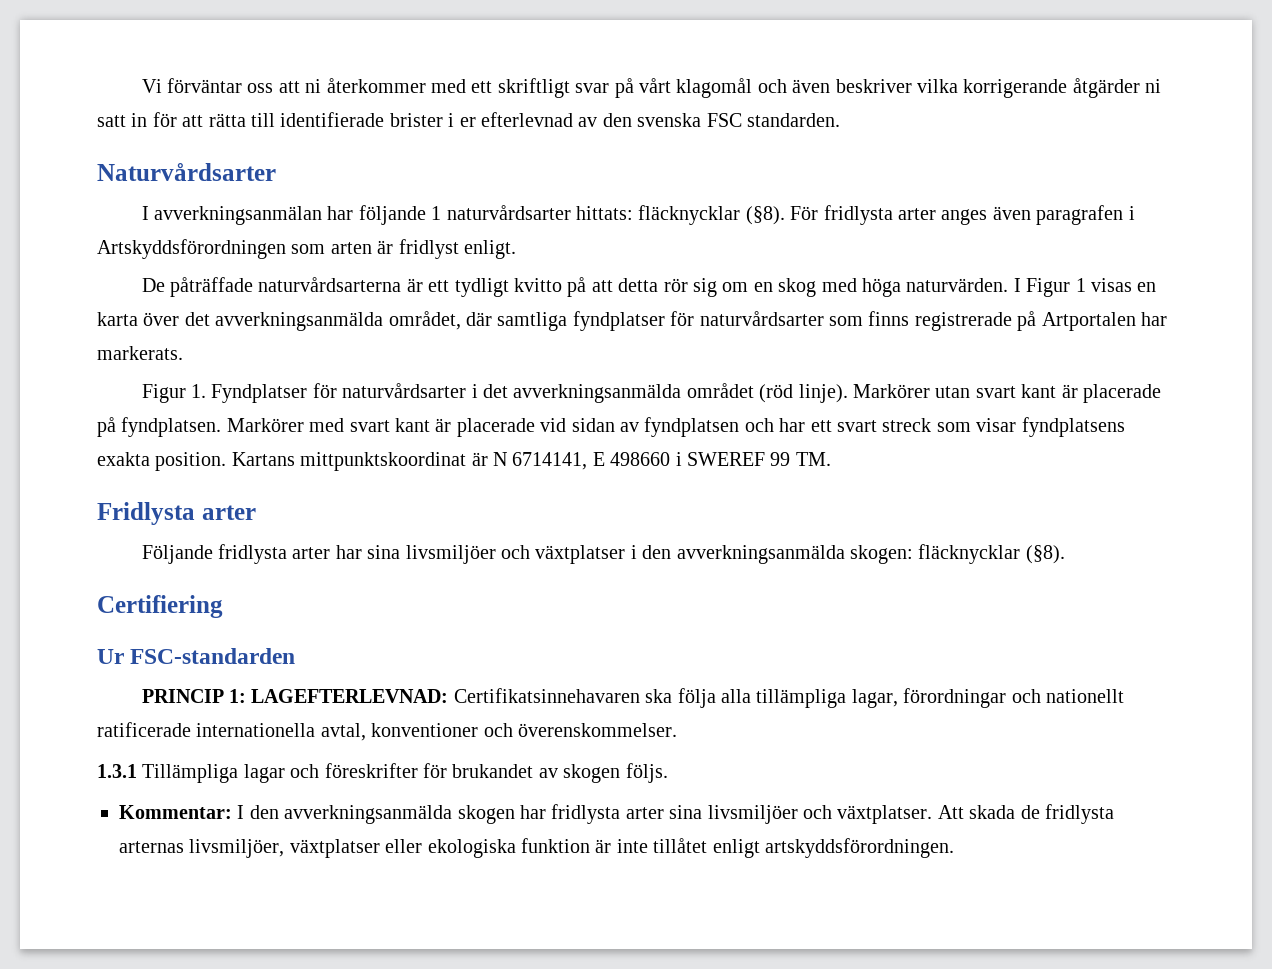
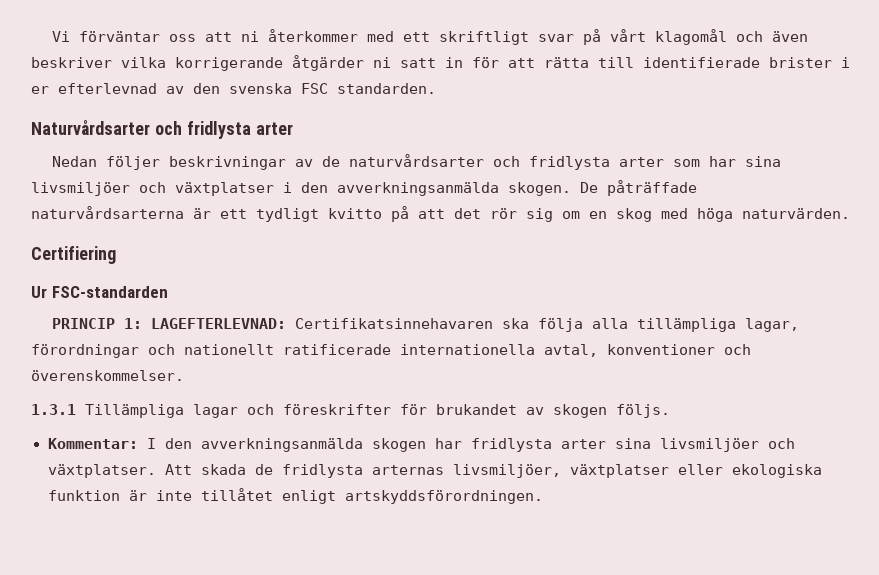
[141,205,1135,225] [97,239,516,259] // I avverkningsanmälan har följande 1 naturvårdsarter hittats: fläcknycklar (§8). För fridlysta arter anges även paragrafen i Artskyddsförordningen som arten är fridlyst enligt. // -> [154,121,293,139] [52,154,782,170] [31,182,571,196] och fridlysta arter // Nedan följer beskrivningar av de naturvårdsarter och fridlysta arter som har sina livsmiljöer och växtplatser i den avverkningsanmälda skogen.
[618,278,659,292] detta -> [454,208,481,219] det
[1013,278,1157,297] [97,311,1167,331] [97,346,183,360] [141,383,1162,403] [97,417,1125,437] [97,452,831,471] [97,502,256,525] [141,544,1065,564] I Figur 1 visas en karta över det avverkningsanmälda området, där samtliga fyndplatser för naturvårdsarter som finns registrerade på Artportalen har markerats. // Figur 1. Fyndplatser för naturvårdsarter i det avverkningsanmälda området (röd linje). Markörer utan svart kant är placerade på fyndplatsen. Markörer med svart kant är placerade vid sidan av fyndplatsen och har ett svart streck som visar fyndplatsens exakta position. Kartans mittpunktskoordinat är N 6714141, E 498660 i SWEREF 99 TM. // Fridlysta arter // Följande fridlysta arter har sina livsmiljöer och växtplatser i den avverkningsanmälda skogen: fläcknycklar (§8). -> (850, 213) none

